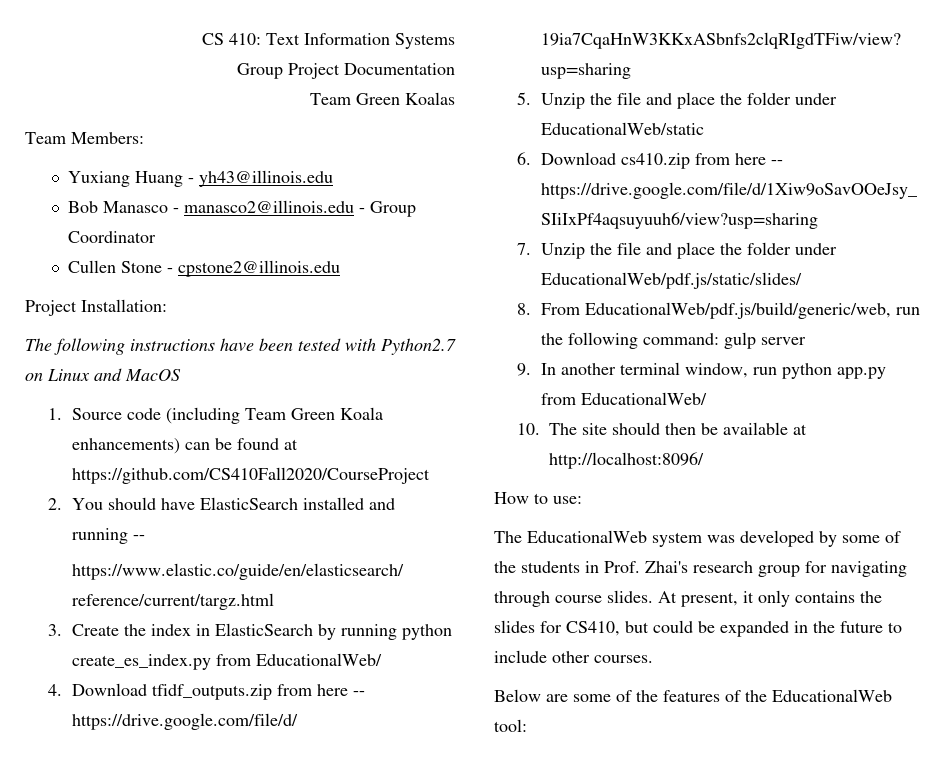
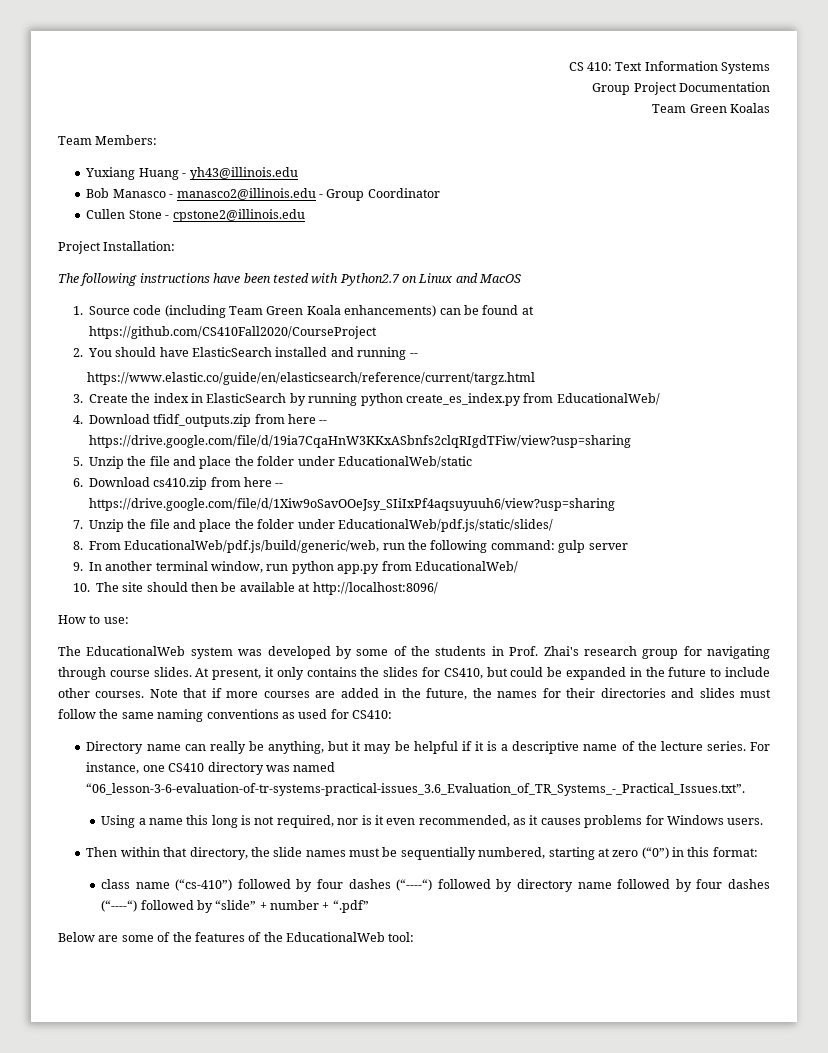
(653, 659) none -> [149,688,772,700] [58,709,392,722] [86,741,770,754] [86,762,336,775] [86,783,746,796] [101,815,764,828] [86,847,758,860] [101,879,771,892] [101,900,369,913] Note that if more courses are added in the future, the names for their directories and slides must follow the same naming conventions as used for CS410: // Directory name can really be anything, but it may be helpful if it is a descriptive name of the lecture series. For instance, one CS410 directory was named “06_lesson-3-6-evaluation-of-tr-systems-practical-issues_3.6_Evaluation_of_TR_Systems_-_Practical_Issues.txt”. // Using a name this long is not required, nor is it even recommended, as it causes problems for Windows users. // Then within that directory, the slide names must be sequentially numbered, starting at zero (“0”) in this format: // class name (“cs-410”) followed by four dashes (“----“) followed by directory name followed by four dashes (“----“) followed by “slide” + number + “.pdf”

